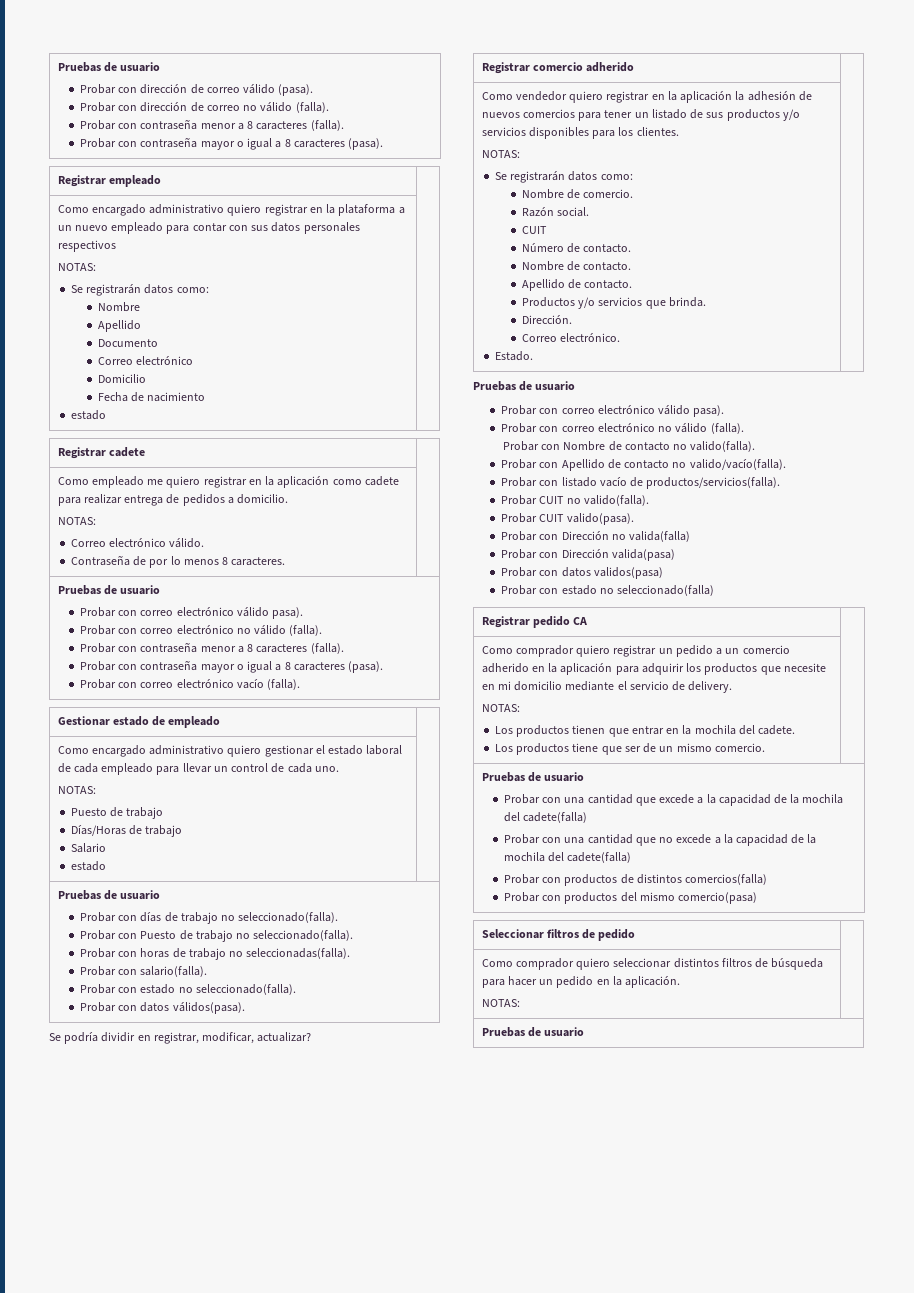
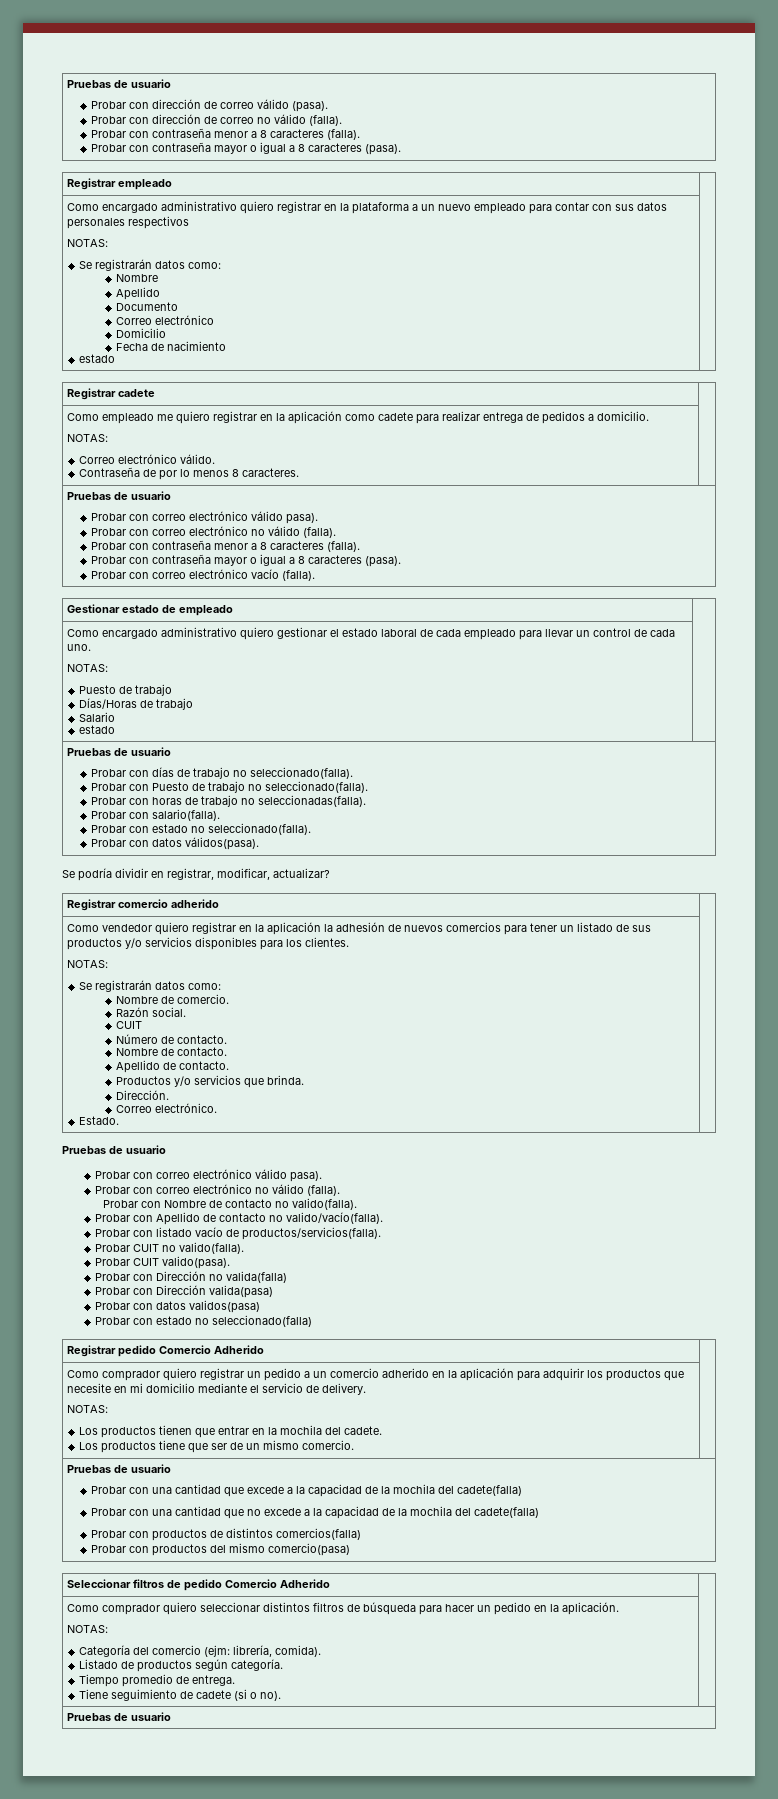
[573,617,588,625] CA -> [158,1345,264,1354] Comercio Adherido
(636, 935) none -> [224,1579,330,1588] Comercio Adherido
(520, 1003) none -> [79,1645,322,1657] [79,1659,284,1672] [79,1674,236,1687] [79,1689,282,1701] // Categoría del comercio (ejm: librería, comida). // Listado de productos según categoría. // Tiempo promedio de entrega. // Tiene seguimiento de cadete (si o no).

